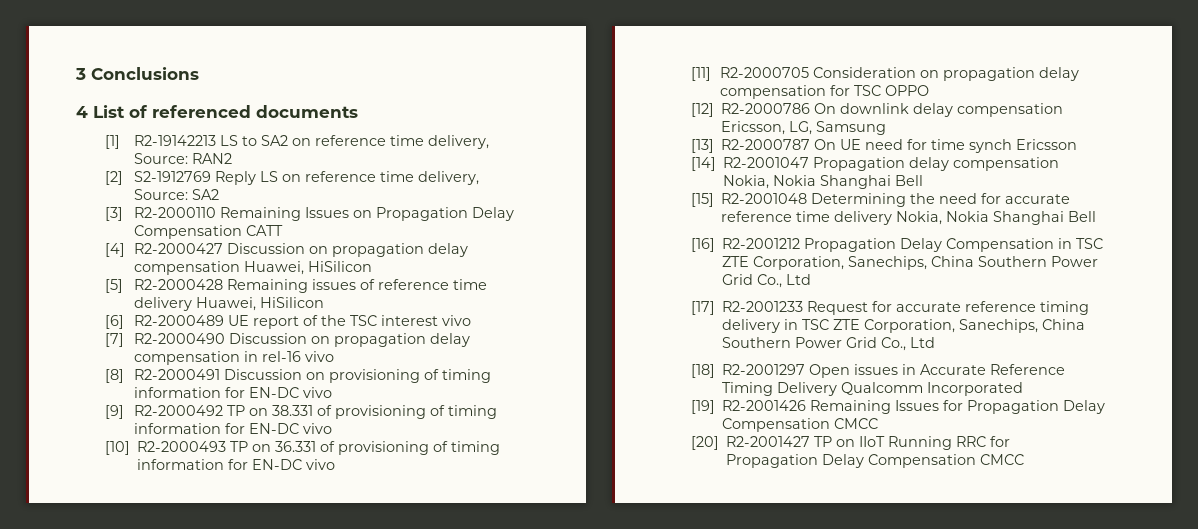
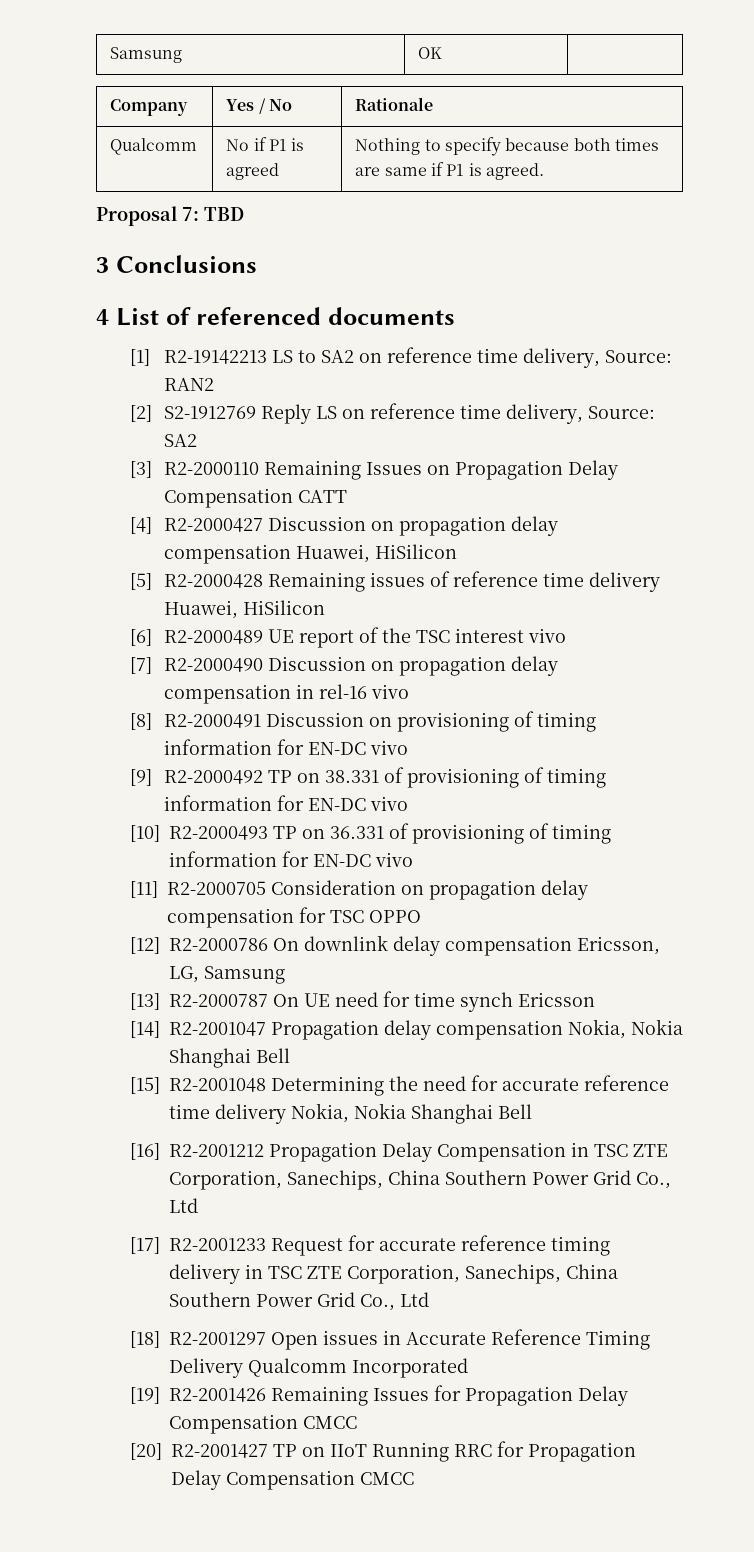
(75, 74) none -> [110,47,183,63] [418,47,443,59] [110,99,189,116] [226,98,292,114] [355,97,434,111] [110,138,198,155] [226,137,305,151] [226,163,280,180] [355,137,659,156] [355,162,544,180] [96,206,244,226] Samsung | OK | // Company | Yes / No | Rationale // Qualcomm | No if P1 is agreed | Nothing to specify because both times are same if P1 is agreed. // Proposal 7: TBD //

